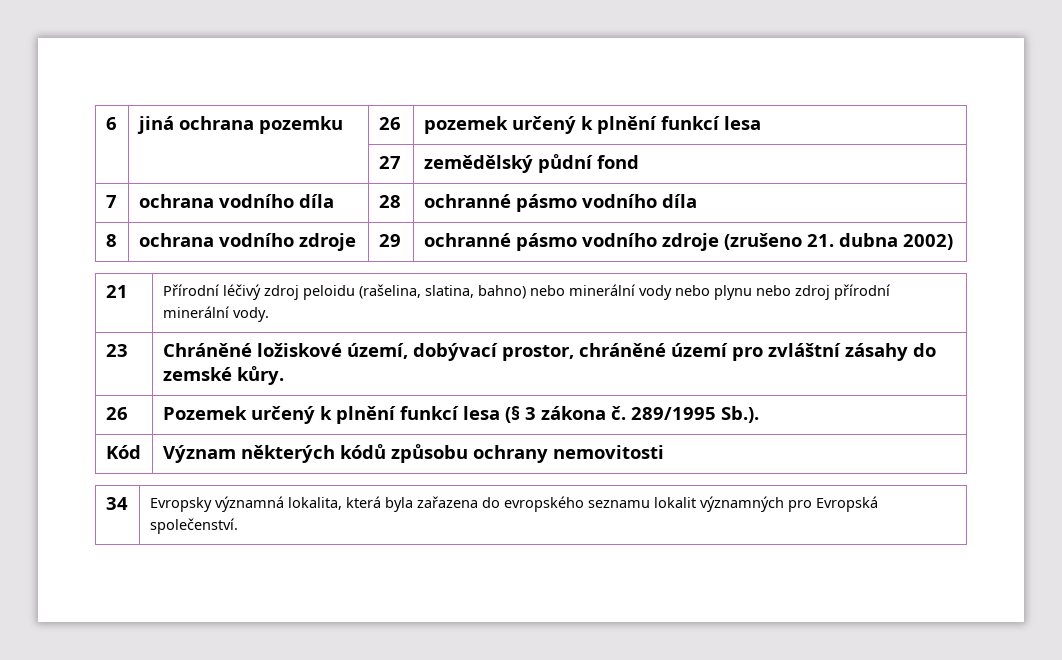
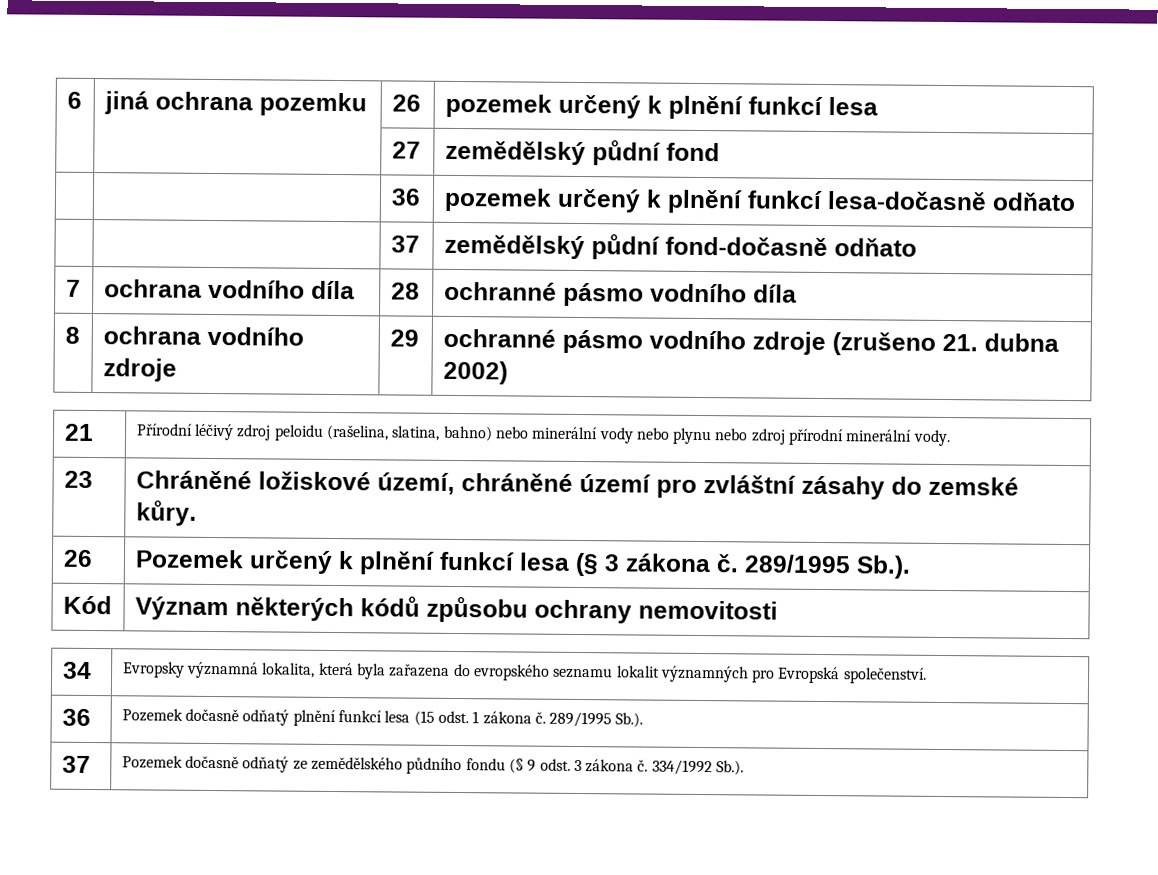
(639, 162) none -> [390,188,421,206] [443,187,1076,214] [390,235,420,253] [443,234,917,260] // | | 36 | pozemek určený k plnění funkcí lesa-dočasně odňato // | | 37 | zemědělský půdní fond-dočasně odňato
[412,343,574,361] dobývací prostor, -> (455, 483) none
(238, 526) none -> [61,708,91,727] [121,708,644,728] [61,755,91,774] [121,755,745,776] // 36 | Pozemek dočasně odňatý plnění funkcí lesa (15 odst. 1 zákona č. 289/1995 Sb.). // 37 | Pozemek dočasně odňatý ze zemědělského půdního fondu (§ 9 odst. 3 zákona č. 334/1992 Sb.).

